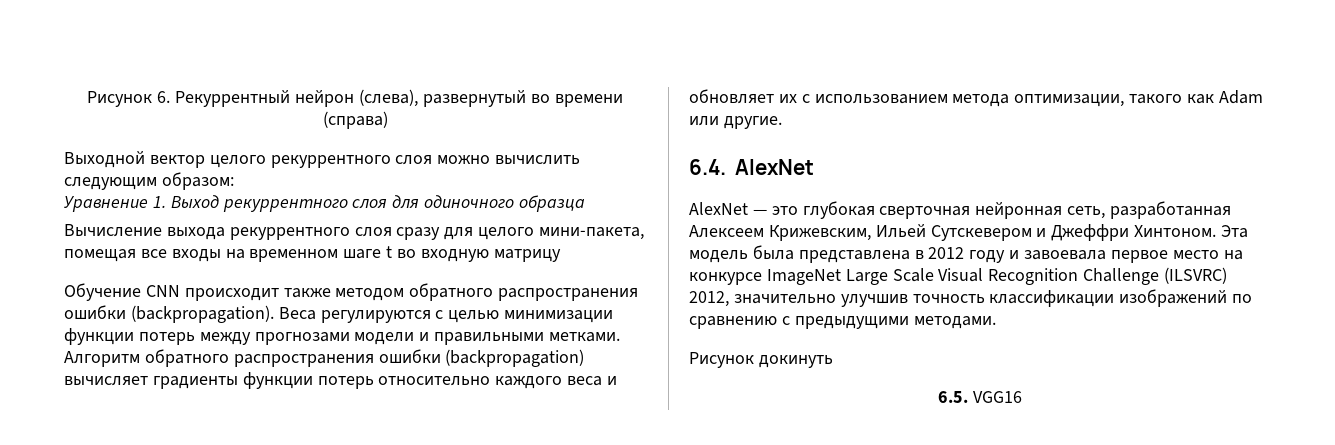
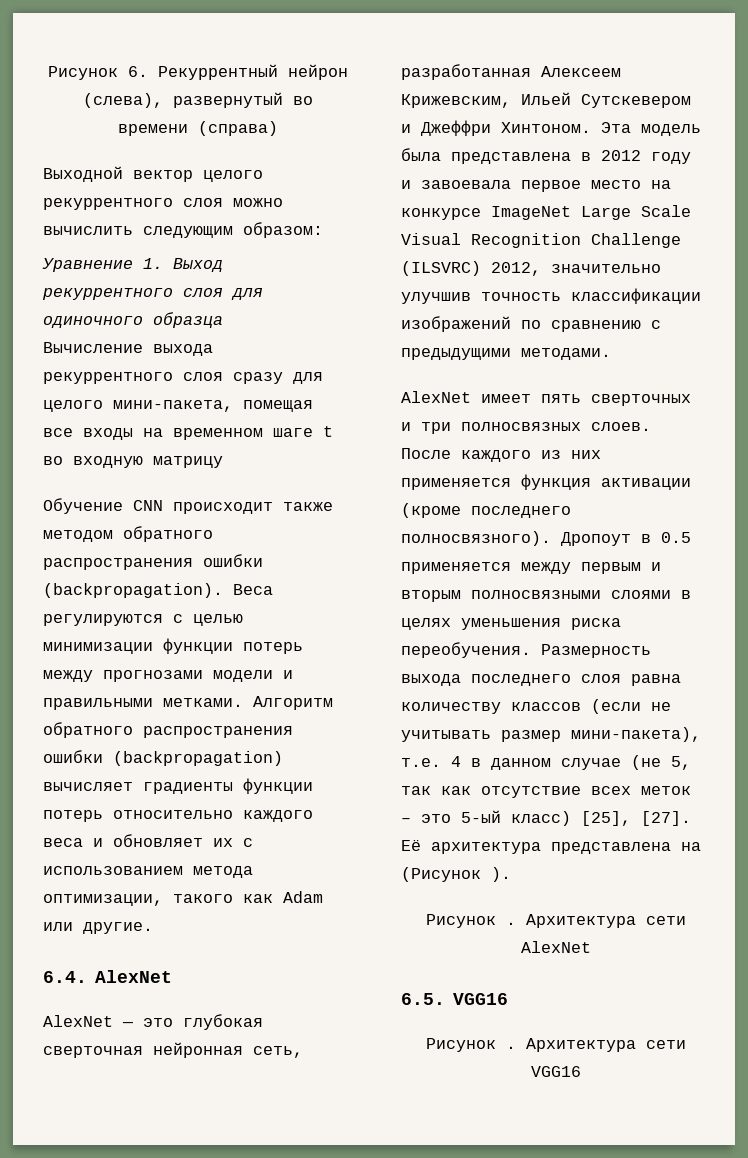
[689,352,833,368] [938,391,969,403] Рисунок докинуть // 6.5. -> [401,391,691,406] [401,422,651,434] [401,448,601,462] [401,474,691,490] [401,503,571,518] [401,531,691,546] [401,562,661,574] [401,590,691,602] [401,618,621,630] [401,642,651,658] [401,674,681,686] [401,699,671,714] [401,727,701,742] [401,755,691,770] [401,786,691,798] [401,810,691,826] [401,840,701,854] [401,867,511,882] [425,914,686,928] [520,941,591,953] [401,993,509,1005] [425,1038,686,1052] AlexNet имеет пять сверточных и три полносвязных слоев. После каждого из них применяется функция активации (кроме последнего полносвязного). Дропоут в 0.5 применяется между первым и вторым полносвязными слоями в целях уменьшения риска переобучения. Размерность выхода последнего слоя равна количеству классов (если не учитывать размер мини-пакета), т.е. 4 в данном случае (не 5, так как отсутствие всех меток – это 5-ый класс) [25], [27]. Её архитектура представлена на (Рисунок ). // Рисунок . Архитектура сети AlexNet // 6.5. VGG16 // Рисунок . Архитектура сети

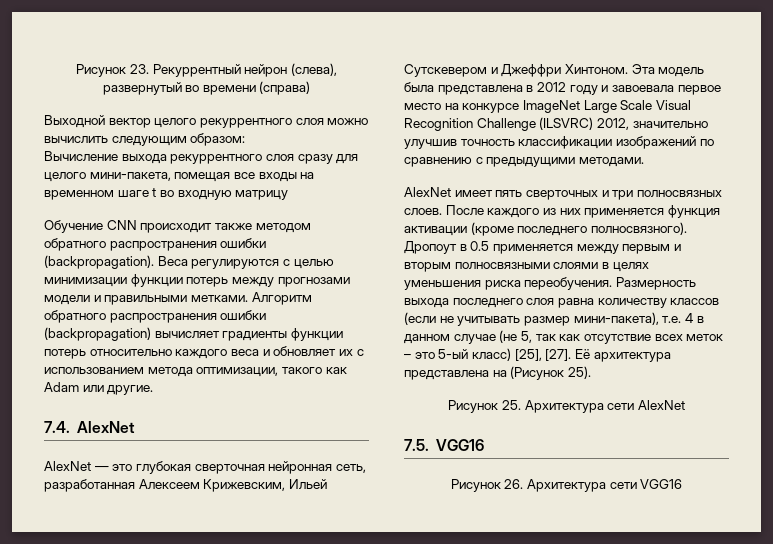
[47,66,148,80] Рисунок 6. -> [76,64,149,77] Рисунок 23.
[42,258,223,272] [42,288,263,300] [43,312,223,328] // Уравнение 1. Выход рекуррентного слоя для одиночного образца -> (246, 139) none
[43,971,87,983] 6.4. -> [44,421,70,433] 7.4.
[491,867,511,882] [425,914,516,928] ). // Рисунок . -> [567,366,591,379] [448,400,521,413] 25). // Рисунок 25.
[401,993,445,1005] 6.5. -> [404,439,429,451] 7.5.
[505,1046,516,1049] . -> [504,479,524,489] 26.

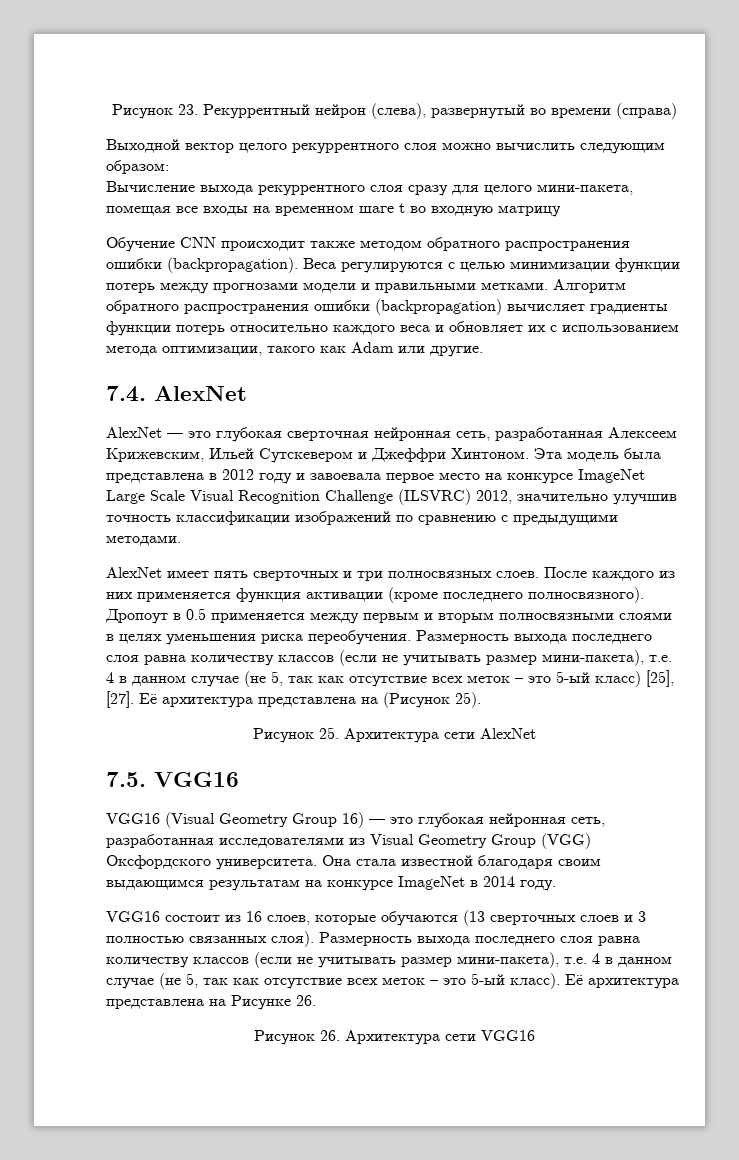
(484, 445) none -> [106,812,605,828] [106,833,591,849] [106,855,601,870] [106,876,556,891] [106,910,646,926] [106,931,640,947] [106,952,672,968] [106,973,679,989] [106,995,316,1010] // VGG16 (Visual Geometry Group 16) — это глубокая нейронная сеть, разработанная исследователями из Visual Geometry Group (VGG) Оксфордского университета. Она стала известной благодаря своим выдающимся результатам на конкурсе ImageNet в 2014 году. // VGG16 состоит из 16 слоев, которые обучаются (13 сверточных слоев и 3 полностью связанных слоя). Размерность выхода последнего слоя равна количеству классов (если не учитывать размер мини-пакета), т.е. 4 в данном случае (не 5, так как отсутствие всех меток – это 5-ый класс). Её архитектура представлена на Рисунке 26.

